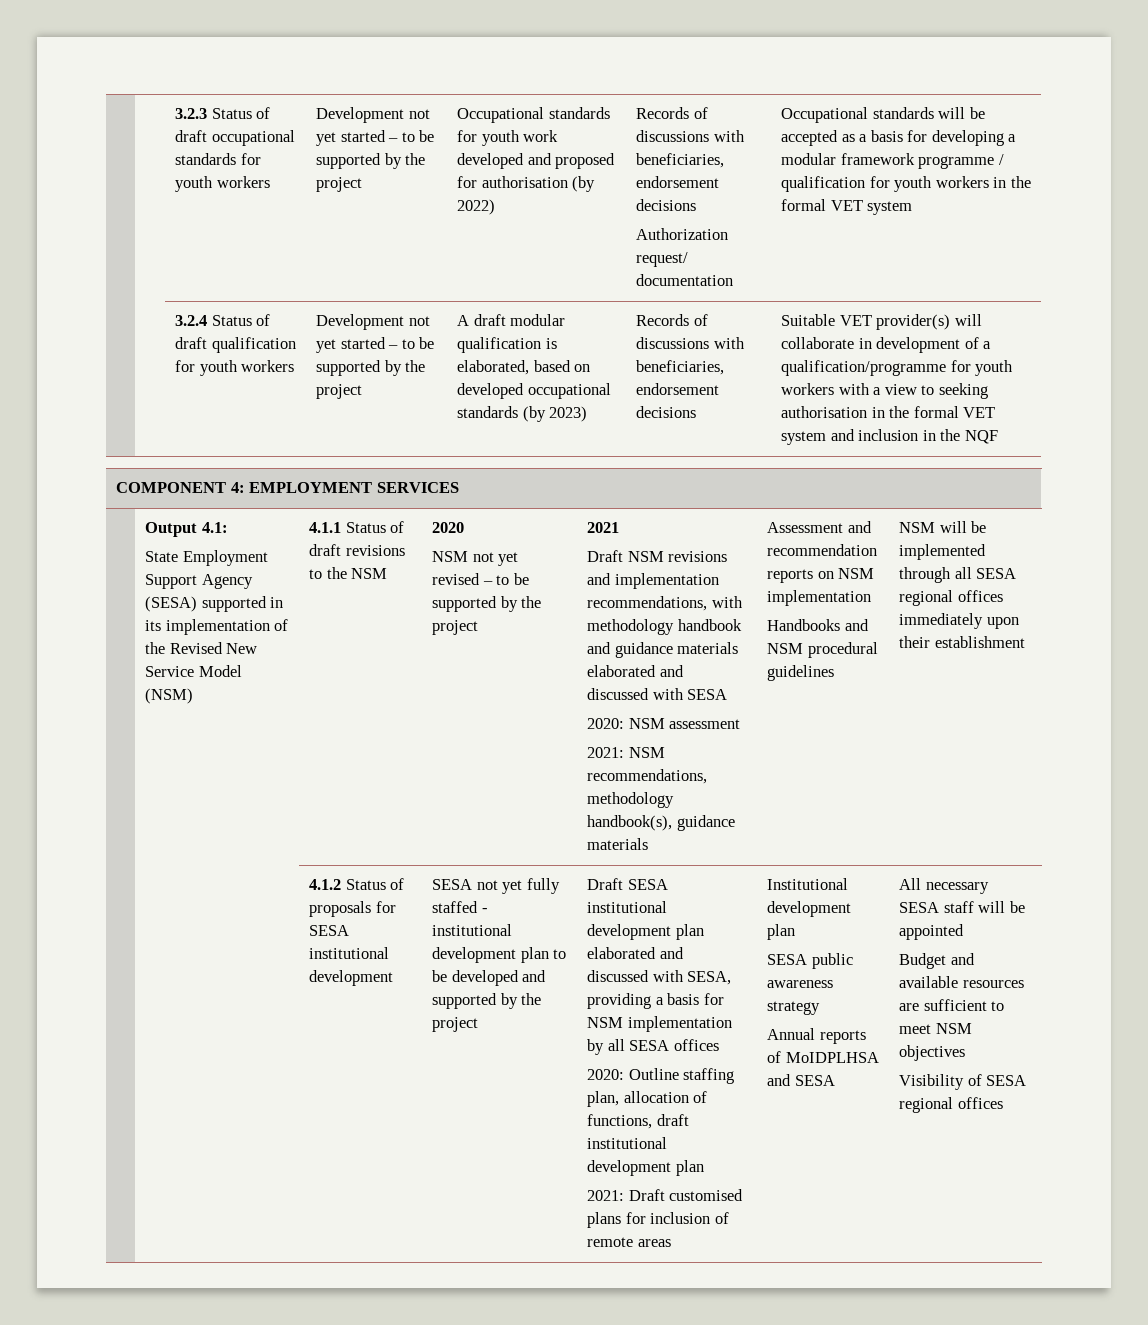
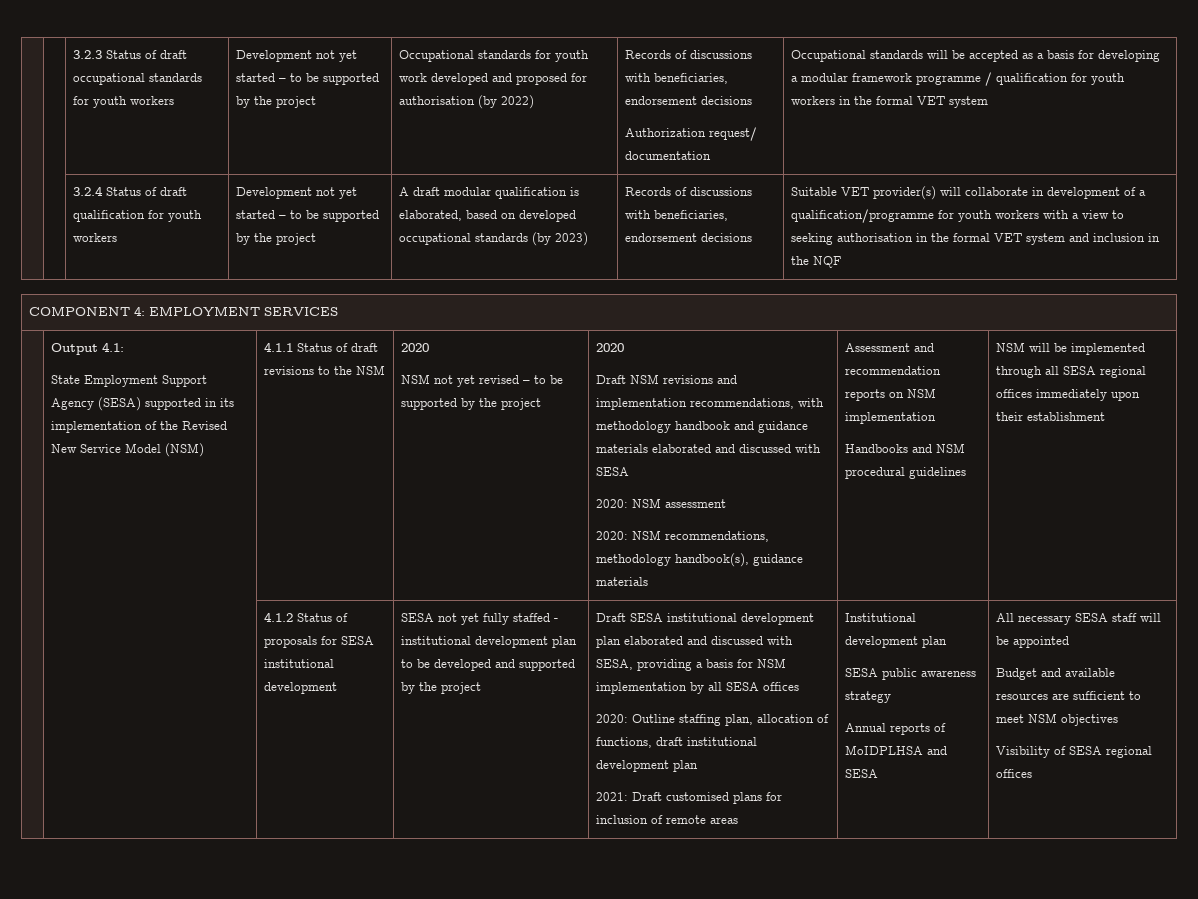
[587,522,620,533] 2021 -> [595,343,624,352] 2020
[587,747,625,758] 2021: -> [595,531,628,540] 2020:

